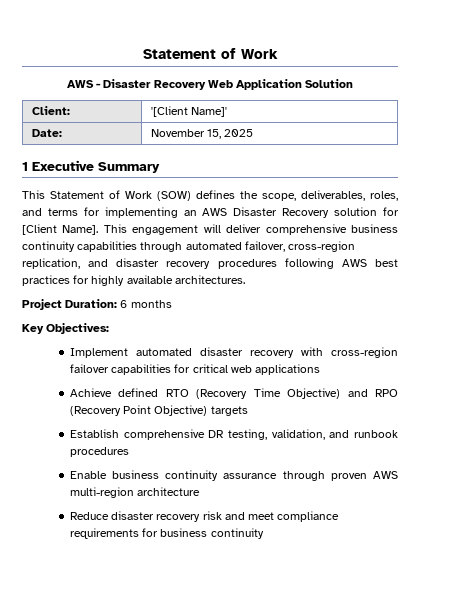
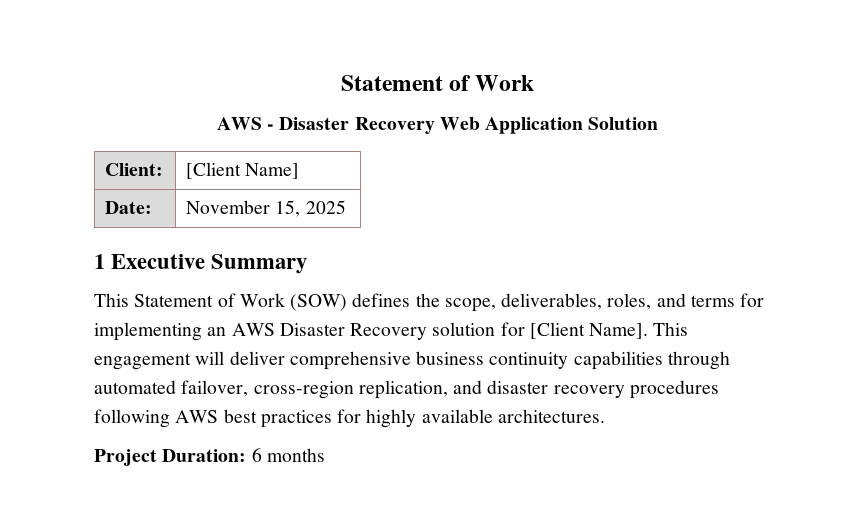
[150,106,227,117] '[Client Name]' -> [186,162,300,179] [Client Name]
[22,323,110,334] [69,347,398,358] [69,364,321,375] [69,388,398,399] [69,405,248,416] [69,429,398,440] [69,447,129,457] [69,470,398,481] [69,487,201,498] [69,511,340,522] [69,528,264,539] // Key Objectives: // Implement automated disaster recovery with cross-region failover capabilities for critical web applications // Achieve defined RTO (Recovery Time Objective) and RPO (Recovery Point Objective) targets // Establish comprehensive DR testing, validation, and runbook procedures // Enable business continuity assurance through proven AWS multi-region architecture // Reduce disaster recovery risk and meet compliance requirements for business continuity -> (325, 455) none

